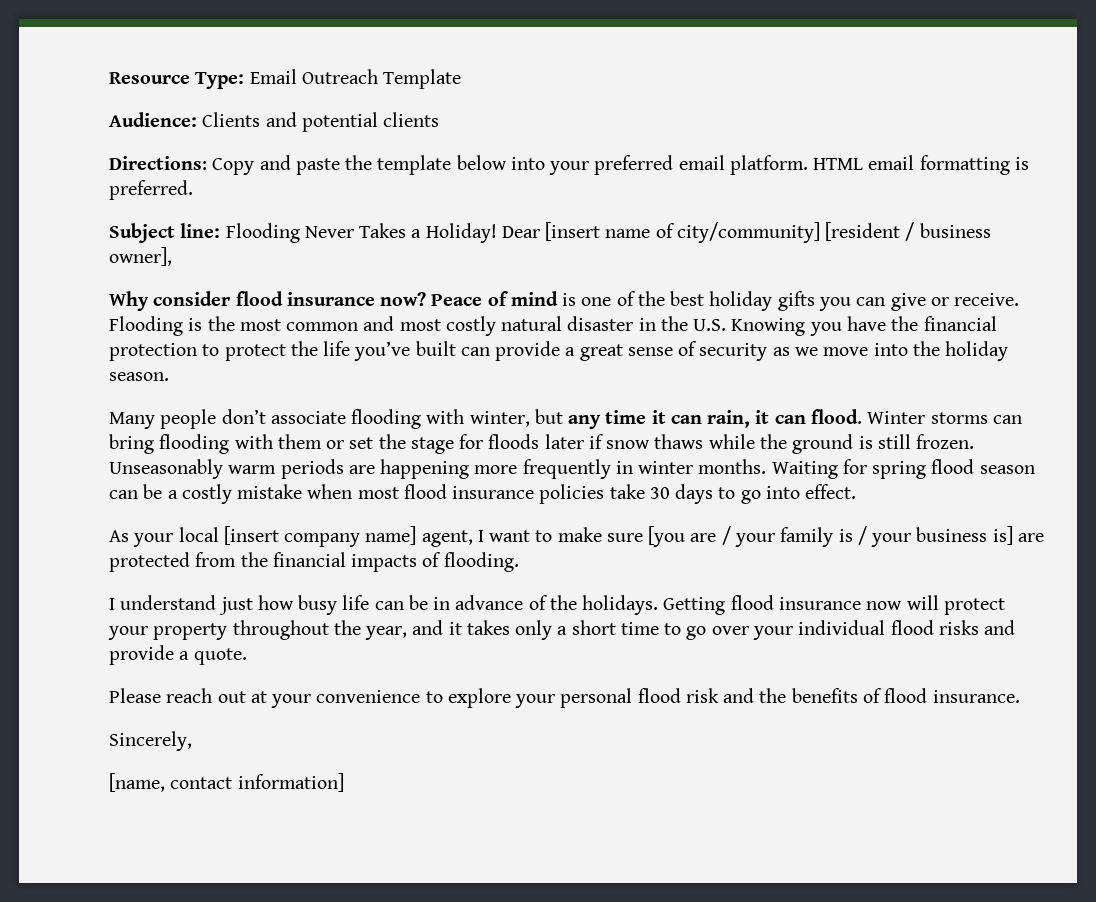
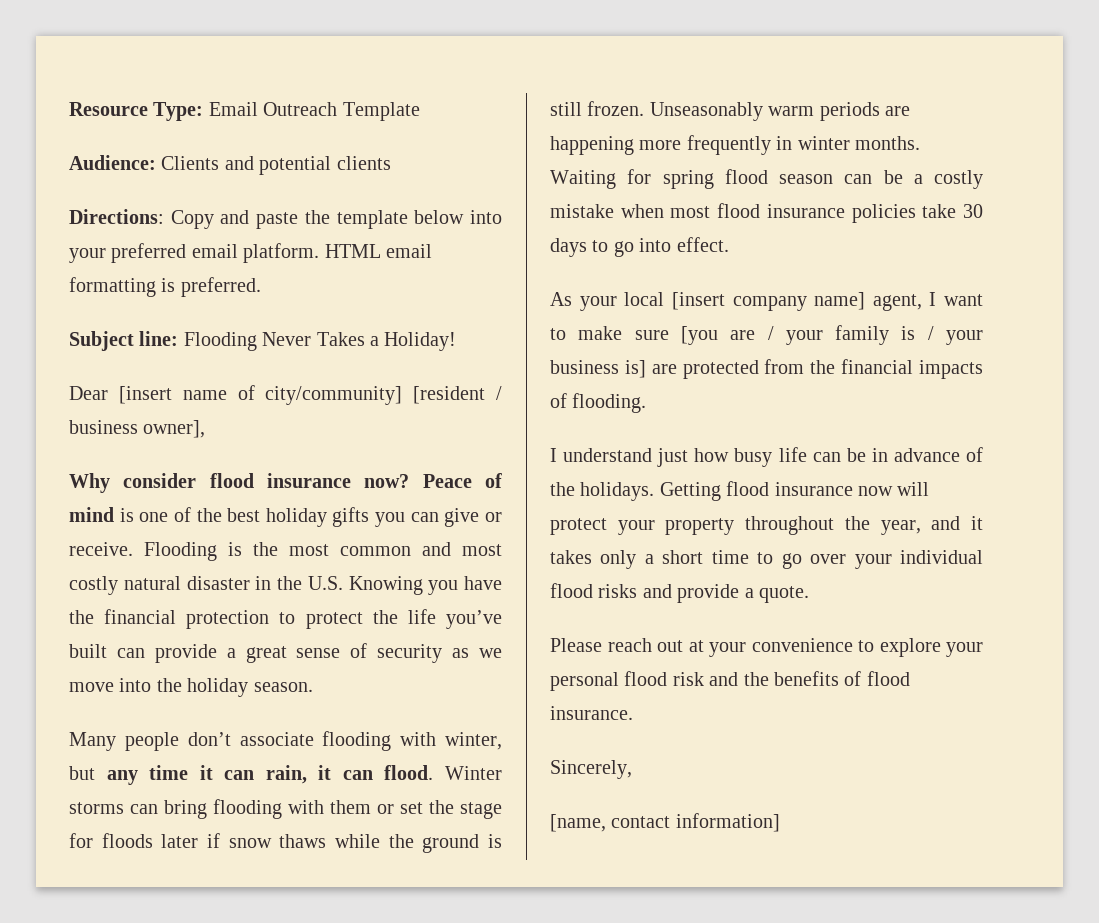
(497, 233) none -> (457, 341) //

